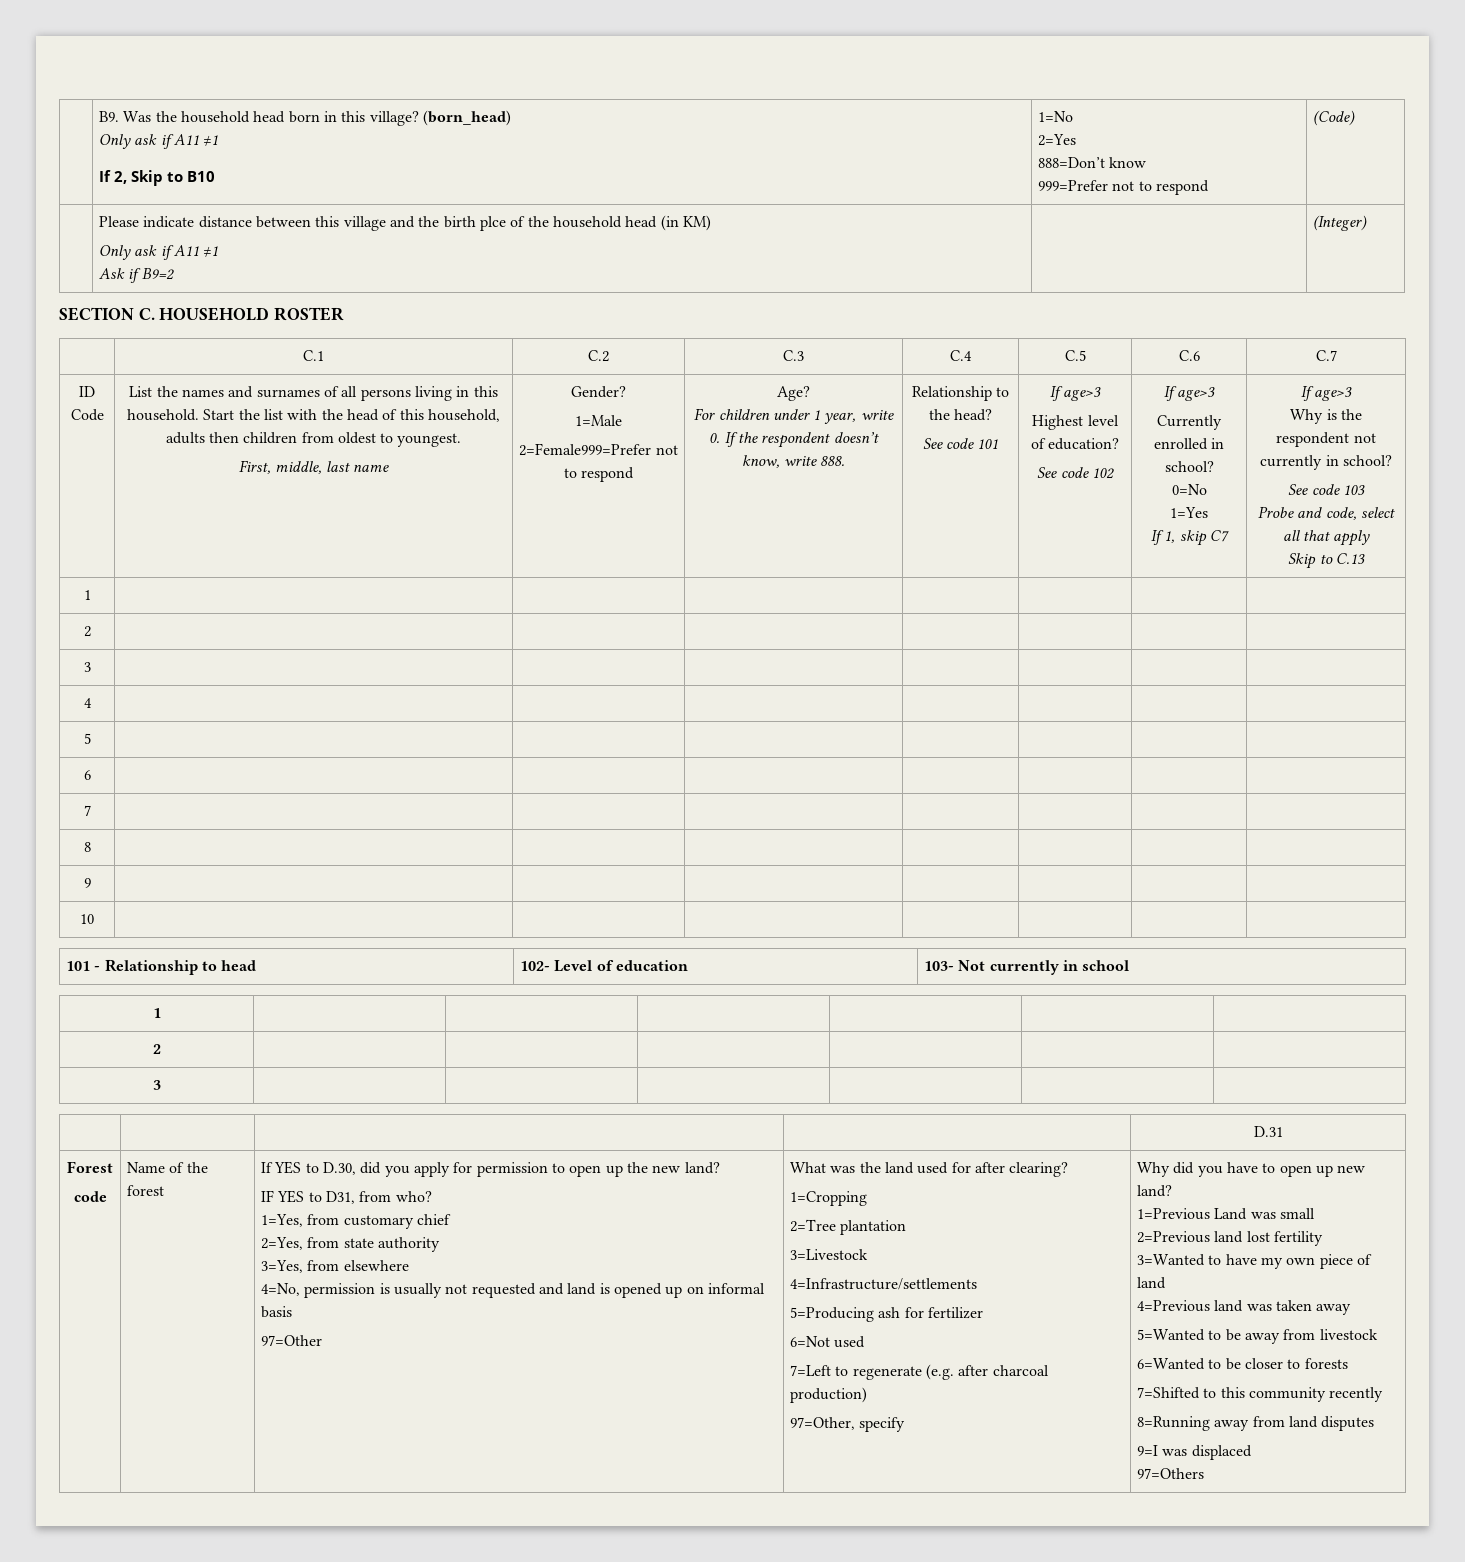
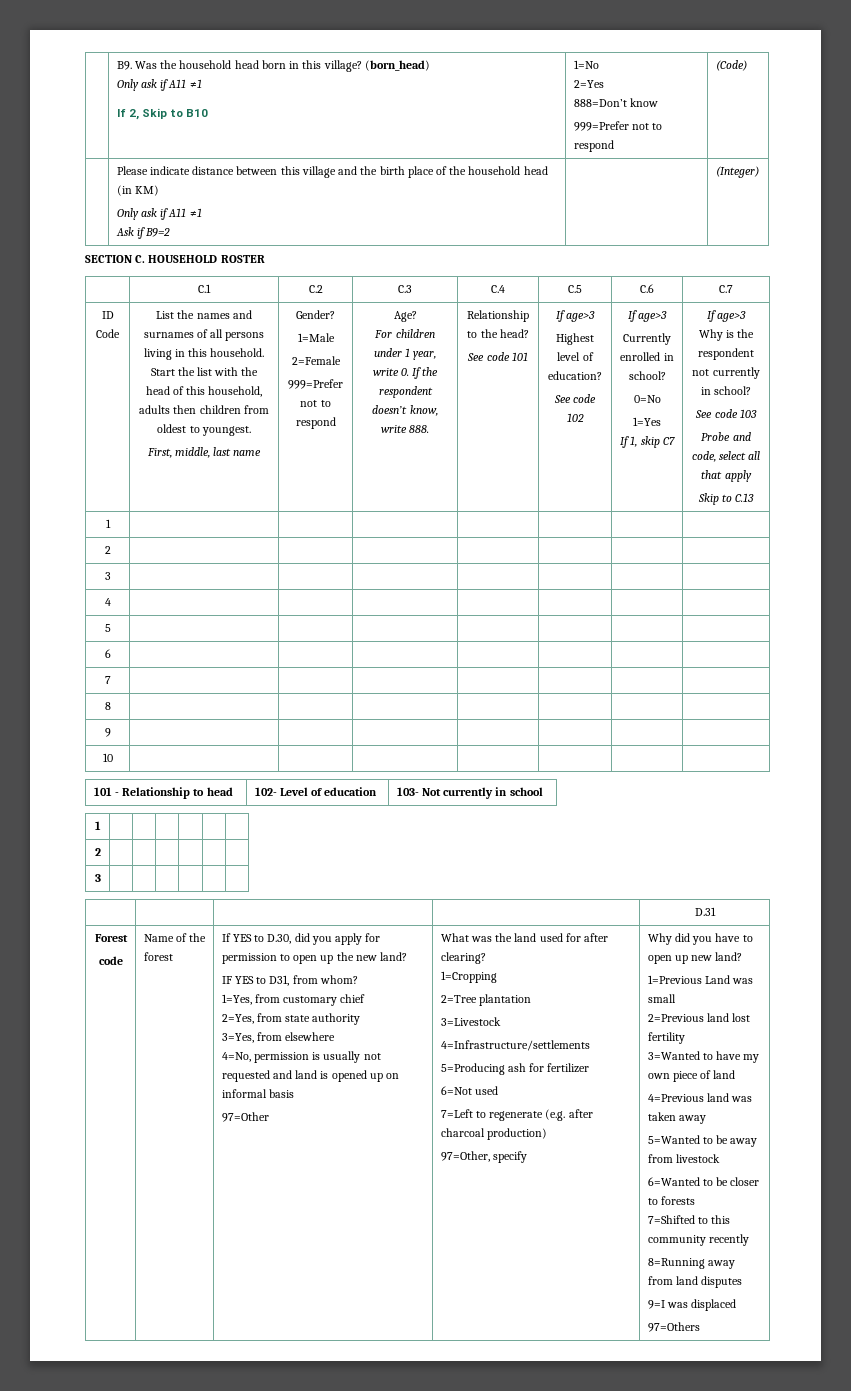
[479,216,506,231] plce -> [407,166,434,178] place
[519,443,652,456] 2=Female999=Prefer -> [291,356,341,365] [288,379,343,389] 2=Female // 999=Prefer
[395,1191,432,1202] who? -> [319,975,358,984] whom?

